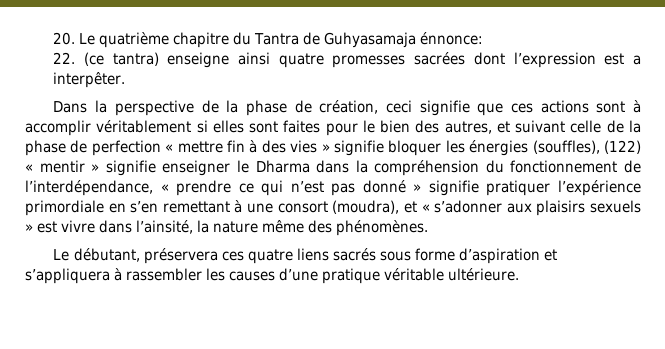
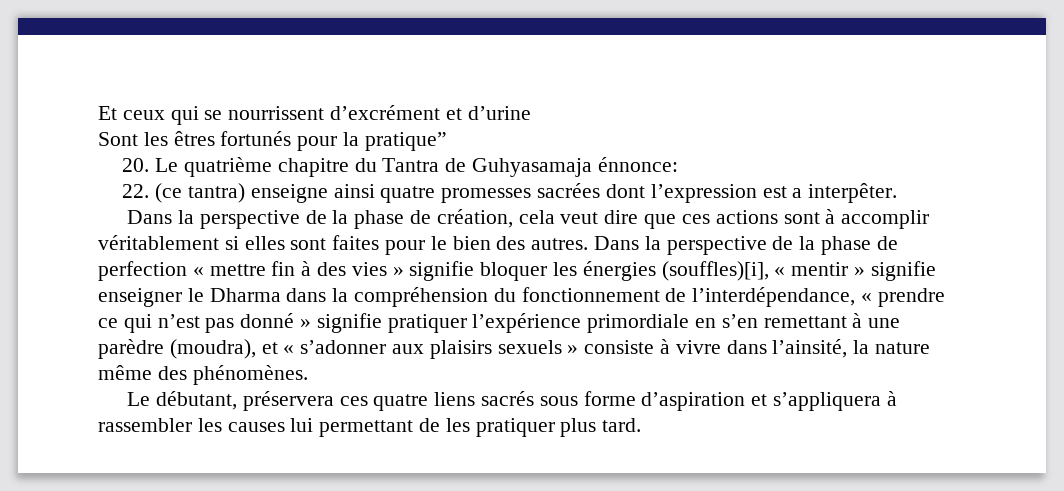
(53, 38) none -> [98,105,531,125] [98,131,447,151] Et ceux qui se nourrissent d’excrément et d’urine // Sont les êtres fortunés pour la pratique” //
[385,100,470,116] ceci signifie -> [518,210,639,224] cela veut dire
[444,120,602,134] autres, et suivant celle -> [531,236,767,255] autres. Dans la perspective
[532,140,641,154] (souffles), (122) -> [661,261,769,281] (souffles)[i],
[277,201,328,213] consort -> [98,339,164,359] parèdre
[37,221,58,233] est -> [584,339,671,354] consiste à
[279,268,520,284] d’une pratique véritable ultérieure. -> [290,418,642,437] lui permettant de les pratiquer plus tard.

